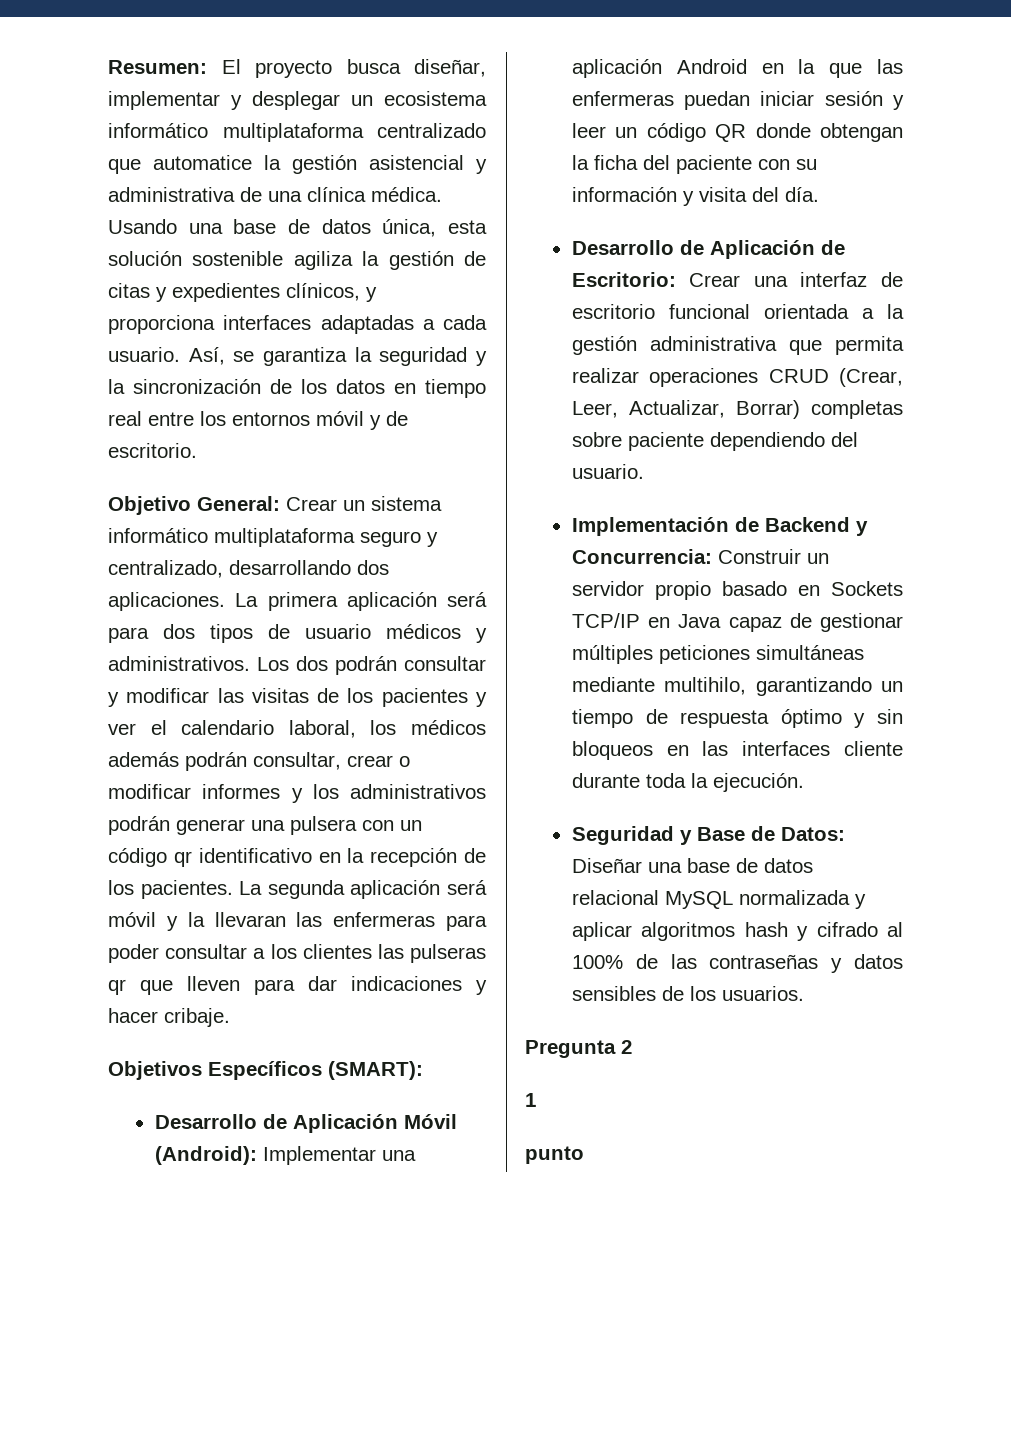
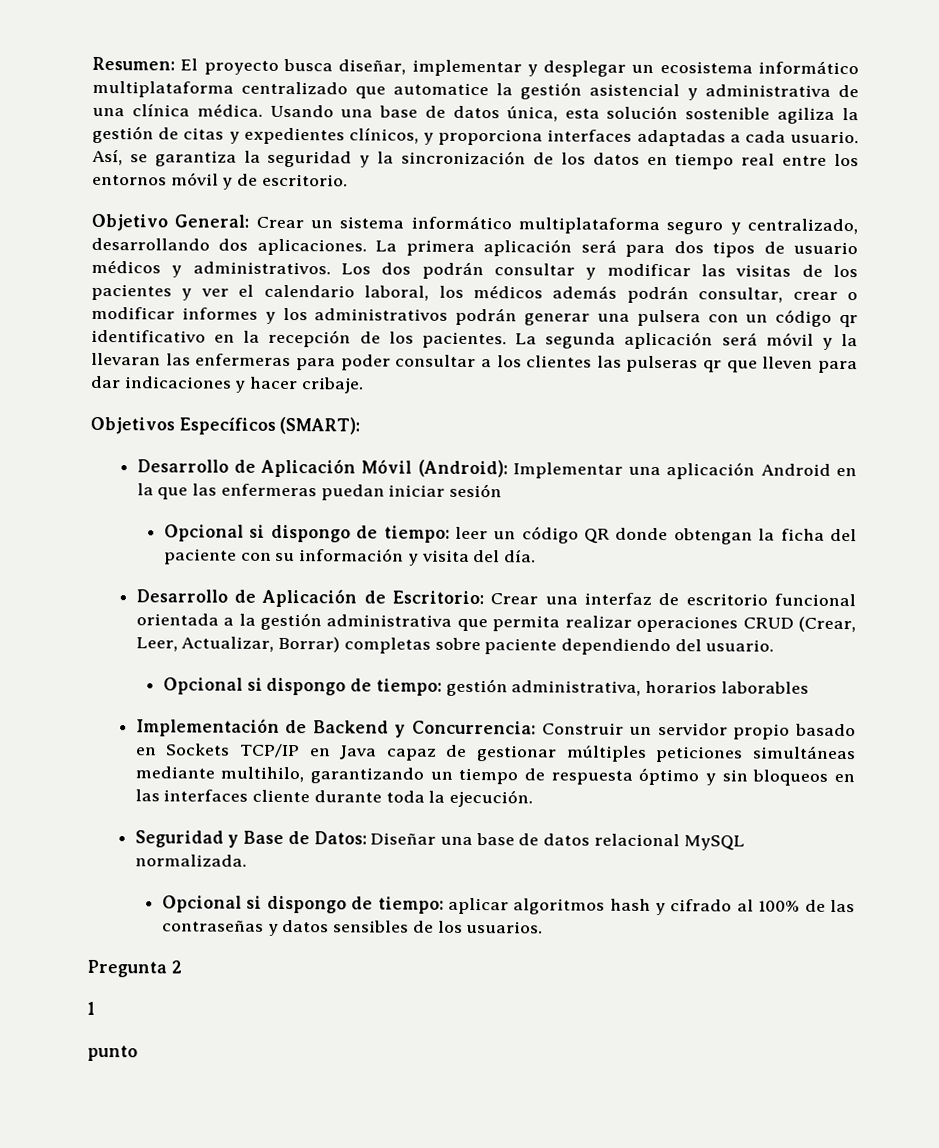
[893,95,904,110] y -> [163,524,450,543] // Opcional si dispongo de tiempo:
(644, 471) none -> [162,677,809,697] // Opcional si dispongo de tiempo: gestión administrativa, horarios laborables
[738,890,866,909] normalizada y -> [134,854,247,867] [161,895,444,914] normalizada. // Opcional si dispongo de tiempo:

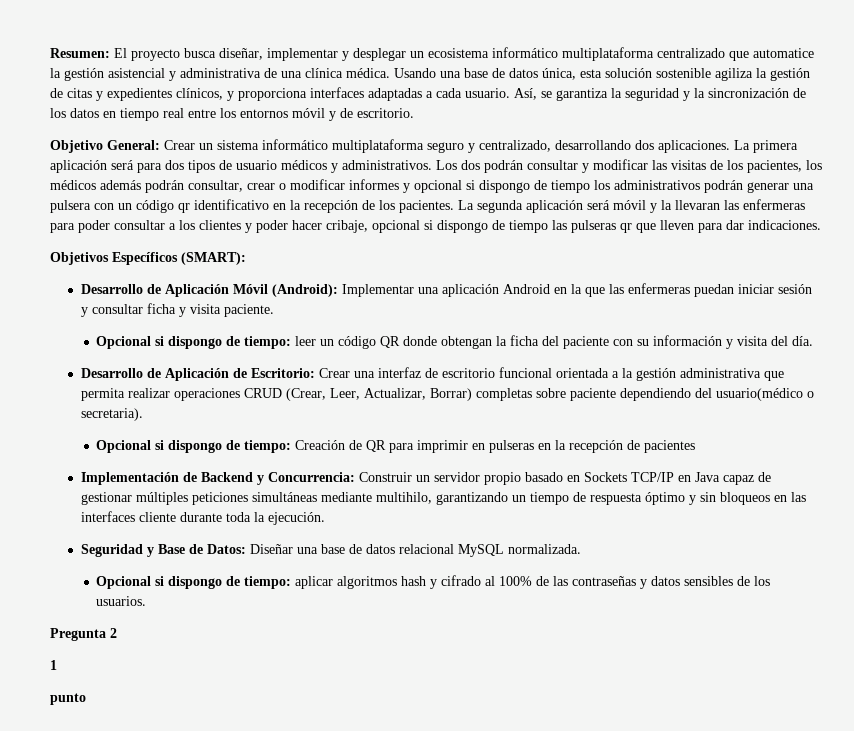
[91,283,430,301] pacientes y ver el calendario laboral, -> [747,160,802,173] pacientes,
(276, 317) none -> [414,180,590,193] opcional si dispongo de tiempo
(593, 361) none -> [245,220,548,233] y poder hacer cribaje, opcional si dispongo de tiempo
[124,376,364,394] indicaciones y hacer cribaje. -> [748,220,821,230] indicaciones.
(502, 490) none -> [80,303,274,317] y consultar ficha y visita paciente.
[705,639,775,652] [162,677,809,697] usuario. // Opcional si dispongo de tiempo: gestión administrativa, horarios laborables -> [715,388,814,401] [80,408,143,421] [96,440,696,453] usuario(médico o secretaria). // Opcional si dispongo de tiempo: Creación de QR para imprimir en pulseras en la recepción de pacientes

